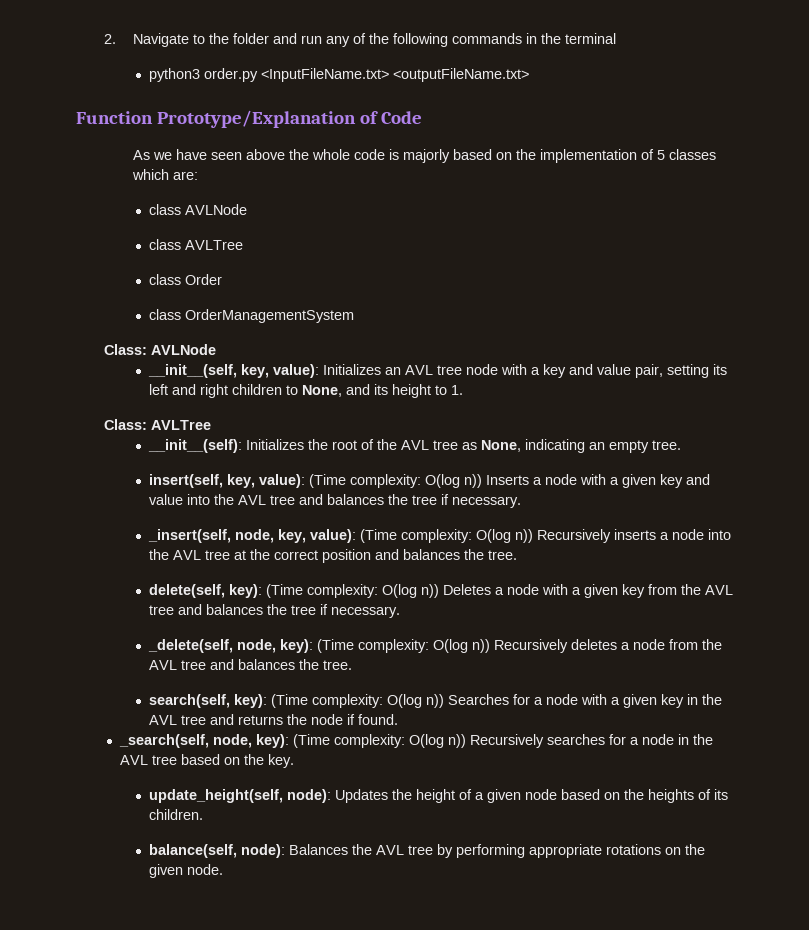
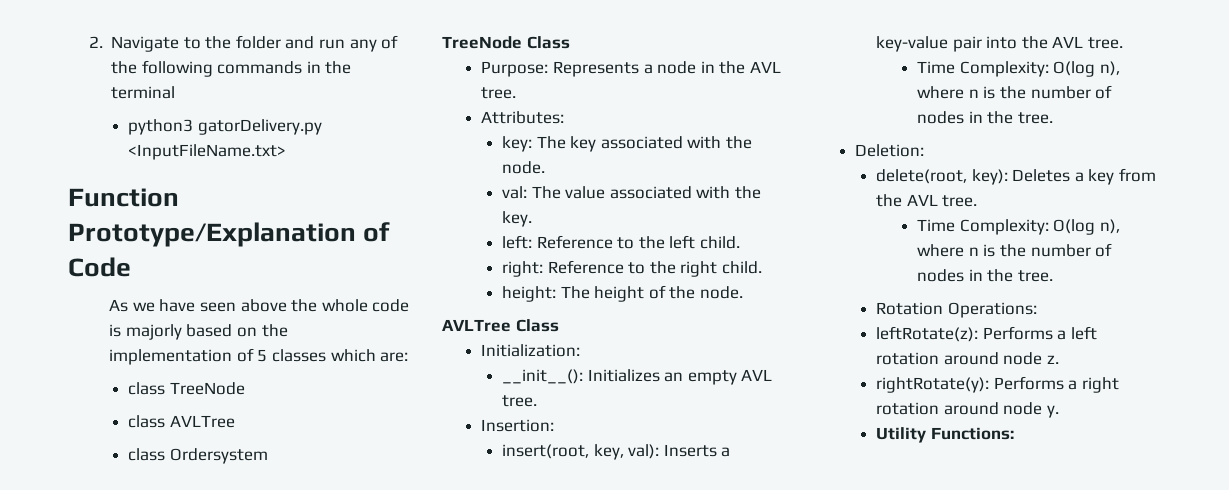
[203,68,258,82] order.py -> [197,119,322,135] gatorDelivery.py
[392,68,529,82] <outputFileName.txt> -> (286, 152) none
[184,204,247,215] AVLNode -> [169,382,245,395] TreeNode
[184,274,222,285] [148,309,354,323] [104,344,217,355] [147,364,727,378] [148,384,463,398] [104,419,212,430] [147,439,681,453] [148,474,710,488] [148,494,521,508] [147,529,731,543] [148,549,517,563] [148,584,733,598] [148,604,400,618] [147,639,722,653] [148,659,352,670] [148,694,722,708] [148,714,398,725] [119,734,627,748] Order // class OrderManagementSystem // Class: AVLNode // __init__(self, key, value): Initializes an AVL tree node with a key and value pair, setting its left and right children to None, and its height to 1. // Class: AVLTree // __init__(self): Initializes the root of the AVL tree as None, indicating an empty tree. // insert(self, key, value): (Time complexity: O(log n)) Inserts a node with a given key and value into the AVL tree and balances the tree if necessary. // _insert(self, node, key, value): (Time complexity: O(log n)) Recursively inserts a node into the AVL tree at the correct position and balances the tree. // delete(self, key): (Time complexity: O(log n)) Deletes a node with a given key from the AVL tree and balances the tree if necessary. // _delete(self, node, key): (Time complexity: O(log n)) Recursively deletes a node from the AVL tree and balances the tree. // search(self, key): (Time complexity: O(log n)) Searches for a node with a given key in the AVL tree and returns the node if found. // _search(self, node, key): (Time complexity: O(log n)) Recursively searches for -> [169,448,268,464] [442,36,570,49] [481,61,639,77] Ordersystem // TreeNode Class // Purpose: Represents
[152,754,295,768] [148,789,728,803] [148,809,203,820] [148,844,705,858] [148,864,223,878] tree based on the key. // update_height(self, node): Updates the height of a given node based on the heights of its children. // balance(self, node): Balances the AVL tree by performing appropriate rotations on the given node. -> [481,87,517,99] [481,111,565,124] [501,136,752,152] [501,161,545,174] [501,186,761,199] [501,211,532,227] [501,235,740,249] [501,260,762,277] [501,285,743,302] [442,319,559,332] [481,344,581,357] [501,369,773,385] [501,395,537,407] [481,419,555,432] [501,444,731,460] [875,36,1123,52] [917,61,1120,77] [917,85,1113,99] [917,111,1053,124] [855,144,925,157] [875,168,1156,185] [875,194,978,207] [917,219,1120,235] [917,243,1113,257] [917,269,1053,282] [875,302,1037,318] [875,326,1097,342] [875,352,1059,365] [875,376,1119,393] [875,402,1059,418] [875,427,1014,443] tree. // Attributes: // key: The key associated with the node. // val: The value associated with the key. // left: Reference to the left child. // right: Reference to the right child. // height: The height of the node. // AVLTree Class // Initialization: // __init__(): Initializes an empty AVL tree. // Insertion: // insert(root, key, val): Inserts a key-value pair into the AVL tree. // Time Complexity: O(log n), where n is the number of nodes in the tree. // Deletion: // delete(root, key): Deletes a key from the AVL tree. // Time Complexity: O(log n), where n is the number of nodes in the tree. // Rotation Operations: // leftRotate(z): Performs a left rotation around node z. // rightRotate(y): Performs a right rotation around node y. // Utility Functions:

